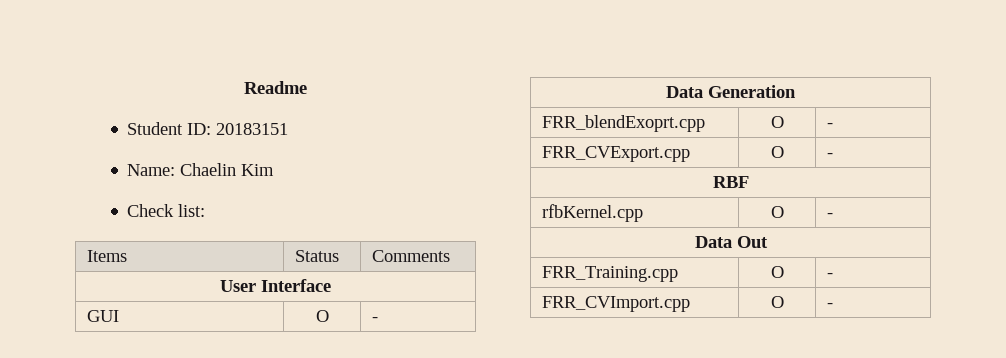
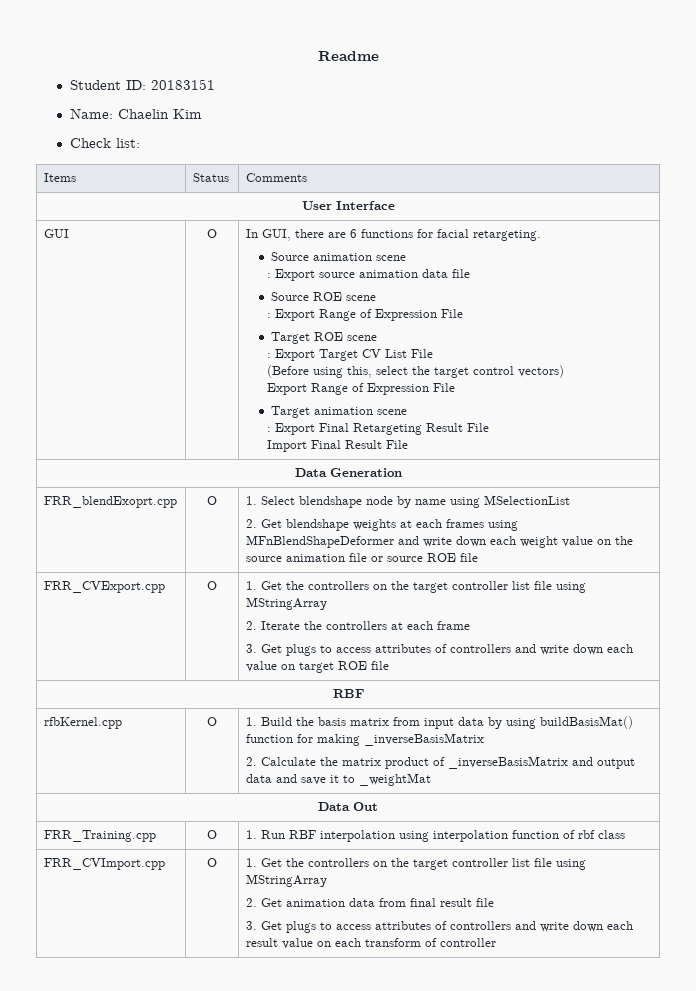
[371,317,378,322] [666,85,796,98] [541,115,705,132] [770,116,784,128] [826,123,833,128] [541,146,690,162] [770,146,784,158] [826,153,833,158] [712,176,749,188] [541,204,643,222] [770,206,784,218] [826,213,833,218] [694,236,768,248] [541,266,678,282] [770,266,784,278] [826,273,833,278] [541,296,690,312] [770,296,784,308] [826,303,833,308] - // Data Generation // FRR_blendExoprt.cpp | O | - // FRR_CVExport.cpp | O | - // RBF // rfbKernel.cpp | O | - // Data Out // FRR_Training.cpp | O | - // FRR_CVImport.cpp | O | - -> [245,229,541,241] [270,252,406,261] [267,269,471,281] [270,292,376,301] [267,309,464,321] [270,332,377,344] [267,349,434,361] [267,365,565,378] [267,383,456,395] [270,406,407,418] [267,423,490,435] [267,440,409,452] [294,468,402,477] [43,496,177,508] [207,496,217,505] [245,495,570,508] [245,519,518,531] [245,535,633,548] [245,553,478,562] [43,581,165,593] [207,581,217,590] [245,581,586,593] [245,597,327,610] [245,621,470,630] [245,644,633,656] [245,661,389,673] [332,689,364,698] [43,717,122,729] [207,717,217,726] [245,716,633,729] [245,733,484,746] [245,756,635,769] [245,773,431,786] [318,802,378,811] [43,830,156,842] [207,830,217,839] [245,830,625,842] [43,858,165,870] [207,858,217,867] [245,858,586,870] [245,874,327,887] [245,898,494,907] [245,921,633,933] [245,938,496,949] In GUI, there are 6 functions for facial retargeting. // Source animation scene // : Export source animation data file // Source ROE scene // : Export Range of Expression File // Target ROE scene // : Export Target CV List File // (Before using this, select the target control vectors) // Export Range of Expression File // Target animation scene // : Export Final Retargeting Result File // Import Final Result File // Data Generation // FRR_blendExoprt.cpp | O | 1. Select blendshape node by name using MSelectionList // 2. Get blendshape weights at each frames using MFnBlendShapeDeformer and write down each weight value on the source animation file or source ROE file // FRR_CVExport.cpp | O | 1. Get the controllers on the target controller list file using MStringArray // 2. Iterate the controllers at each frame // 3. Get plugs to access attributes of controllers and write down each value on target ROE file // RBF // rfbKernel.cpp | O | 1. Build the basis matrix from input data by using buildBasisMat() function for making _inverseBasisMatrix // 2. Calculate the matrix product of _inverseBasisMatrix and output data and save it to _weightMat // Data Out // FRR_Training.cpp | O | 1. Run RBF interpolation using interpolation function of rbf class // FRR_CVImport.cpp | O | 1. Get the controllers on the target controller list file using MStringArray // 2. Get animation data from final result file // 3. Get plugs to access attributes of controllers and write down each result value on each transform of controller

